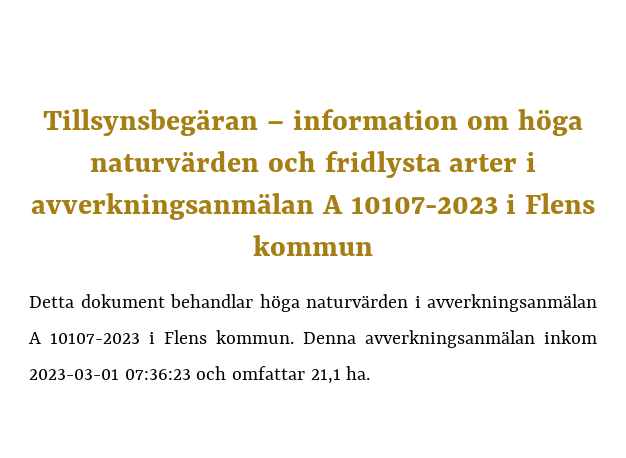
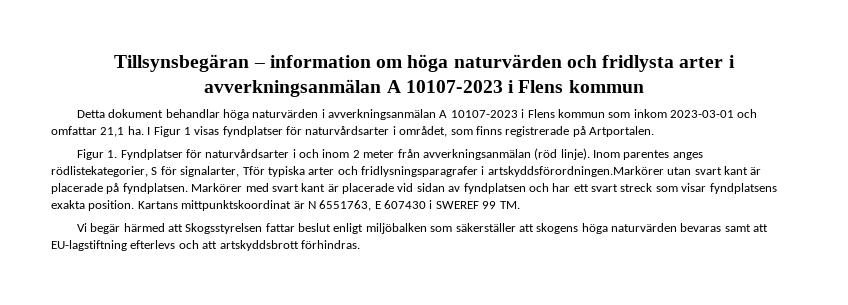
[216,330,535,348] kommun. Denna avverkningsanmälan -> [557,109,631,118] kommun som
[124,369,191,380] 07:36:23 -> (735, 114) none
(371, 373) none -> [147,126,654,137] [76,148,703,160] [51,166,762,177] [51,183,777,194] [51,200,520,211] [76,223,769,234] [51,240,360,251] I Figur 1 visas fyndplatser för naturvårdsarter i området, som finns registrerade på Artportalen. // Figur 1. Fyndplatser för naturvårdsarter i och inom 2 meter från avverkningsanmälan (röd linje). Inom parentes anges rödlistekategorier, S för signalarter, Tför typiska arter och fridlysningsparagrafer i artskyddsförordningen.Markörer utan svart kant är placerade på fyndplatsen. Markörer med svart kant är placerade vid sidan av fyndplatsen och har ett svart streck som visar fyndplatsens exakta position. Kartans mittpunktskoordinat är N 6551763, E 607430 i SWEREF 99 TM. // Vi begär härmed att Skogsstyrelsen fattar beslut enligt miljöbalken som säkerställer att skogens höga naturvärden bevaras samt att EU-lagstiftning efterlevs och att artskyddsbrott förhindras.

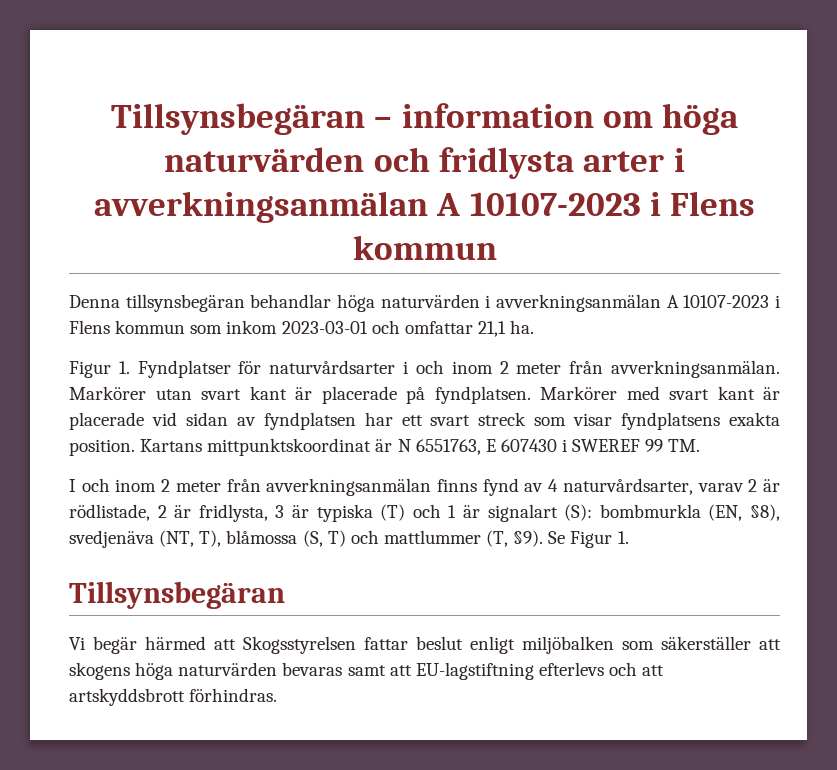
[76,109,164,118] Detta dokument -> [69,294,245,312] Denna tillsynsbegäran
[147,126,654,137] I Figur 1 visas fyndplatser för naturvårdsarter i området, som finns registrerade på Artportalen. -> (535, 327) none
[422,148,703,160] [51,166,664,177] avverkningsanmälan (röd linje). Inom parentes anges rödlistekategorier, S för signalarter, Tför typiska arter och fridlysningsparagrafer i artskyddsförordningen.Markörer -> [611,360,780,378] [69,386,146,400] avverkningsanmälan. Markörer
[528,183,549,192] och -> (356, 421) none
(520, 205) none -> [69,478,780,496] [69,504,781,522] [69,530,629,548] [69,581,285,609] // I och inom 2 meter från avverkningsanmälan finns fynd av 4 naturvårdsarter, varav 2 är rödlistade, 2 är fridlysta, 3 är typiska (T) och 1 är signalart (S): bombmurkla (EN, §8), svedjenäva (NT, T), blåmossa (S, T) och mattlummer (T, §9). Se Figur 1. // Tillsynsbegäran

